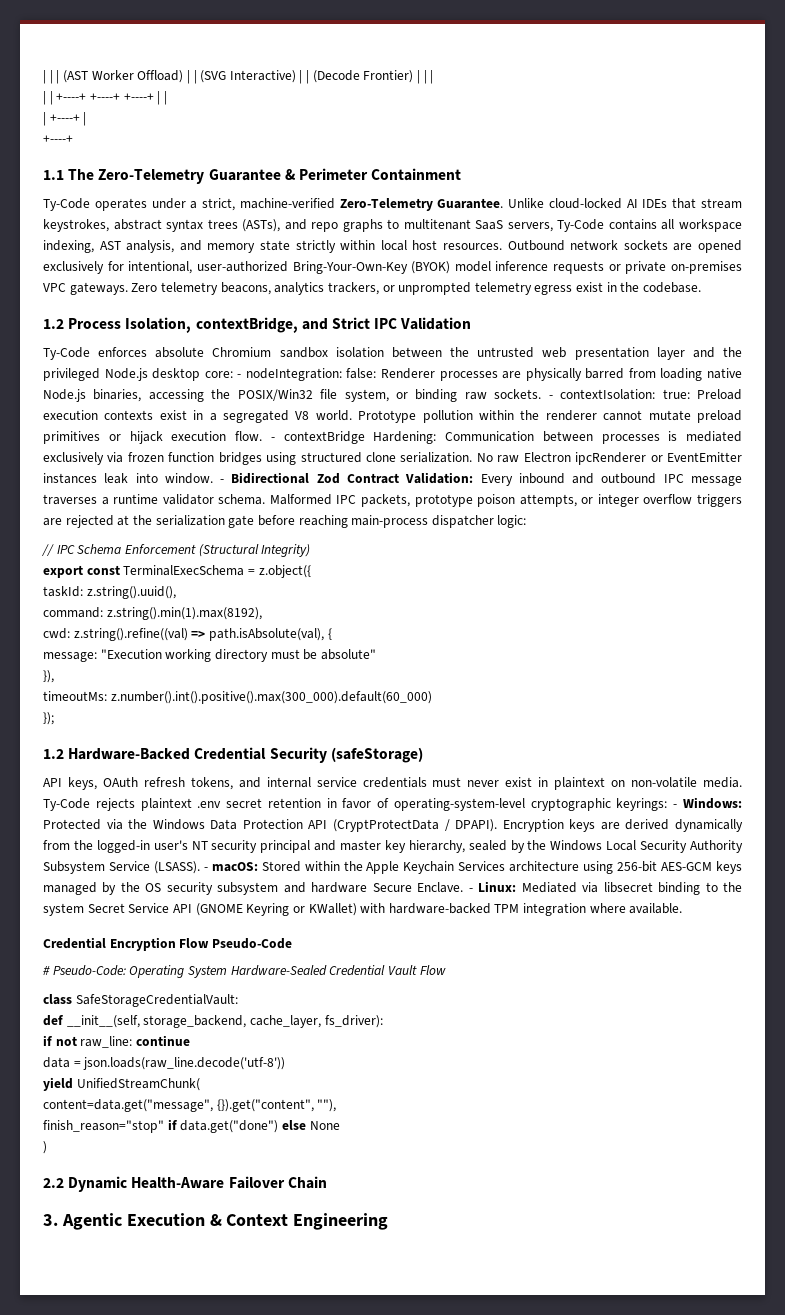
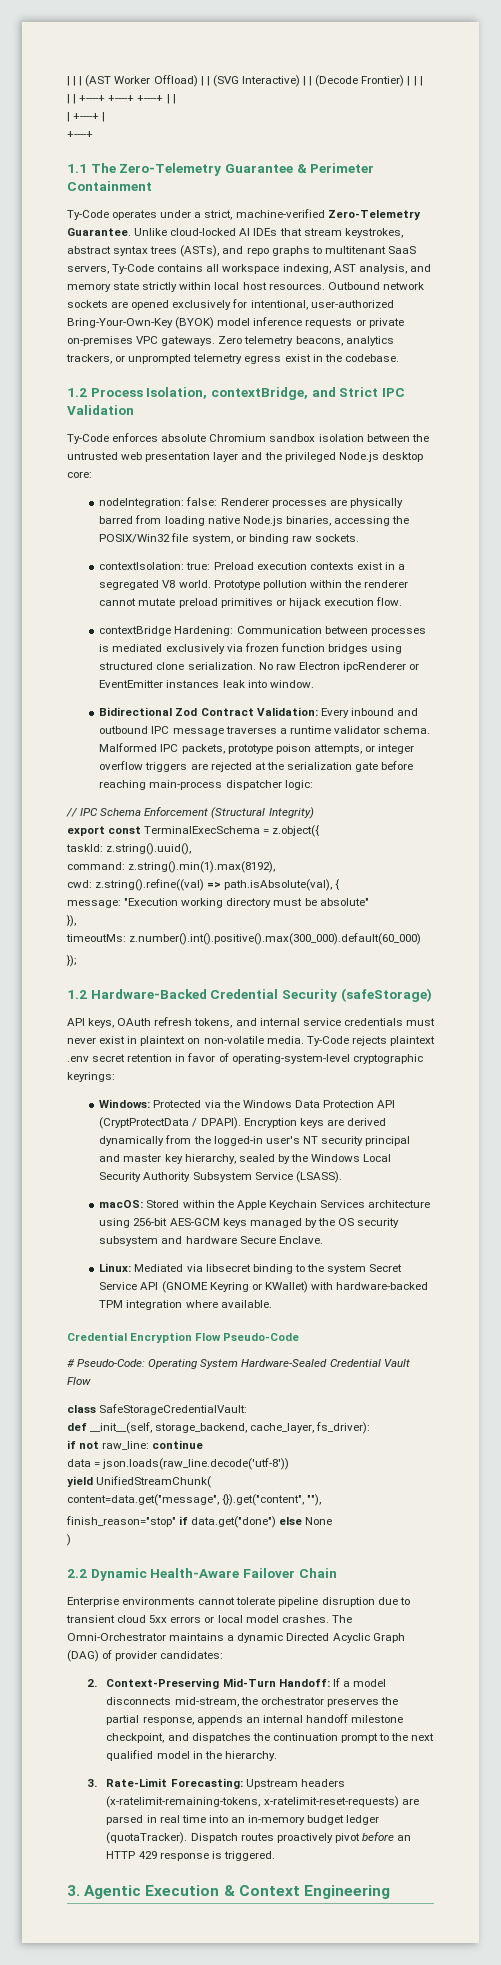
[237,374,242,378] - -> (92, 474) //
[548,395,553,399] - -> (359, 538) //
[270,437,275,441] - -> (403, 601) //
[220,479,225,483] - -> (314, 684) //
[673,804,678,808] - -> (115, 1077) //
[203,867,208,871] - -> (342, 1177) //
[468,888,473,892] - -> (323, 1240) //
(327, 1182) none -> [67,1597,410,1607] [66,1615,352,1623] [67,1633,405,1643] [67,1650,224,1662] [86,1678,386,1689] [106,1697,398,1707] [106,1714,404,1725] [106,1733,435,1743] [106,1750,277,1761] [86,1778,345,1789] [106,1796,419,1808] [106,1815,380,1825] [106,1832,412,1844] [106,1851,275,1861] // Enterprise environments cannot tolerate pipeline disruption due to transient cloud 5xx errors or local model crashes. The Omni-Orchestrator maintains a dynamic Directed Acyclic Graph (DAG) of provider candidates: // 2. Context-Preserving Mid-Turn Handoff: If a model disconnects mid-stream, the orchestrator preserves the partial response, appends an internal handoff milestone checkpoint, and dispatches the continuation prompt to the next qualified model in the hierarchy. // 3. Rate-Limit Forecasting: Upstream headers (x-ratelimit-remaining-tokens, x-ratelimit-reset-requests) are parsed in real time into an in-memory budget ledger (quotaTracker). Dispatch routes proactively pivot before an HTTP 429 response is triggered.

